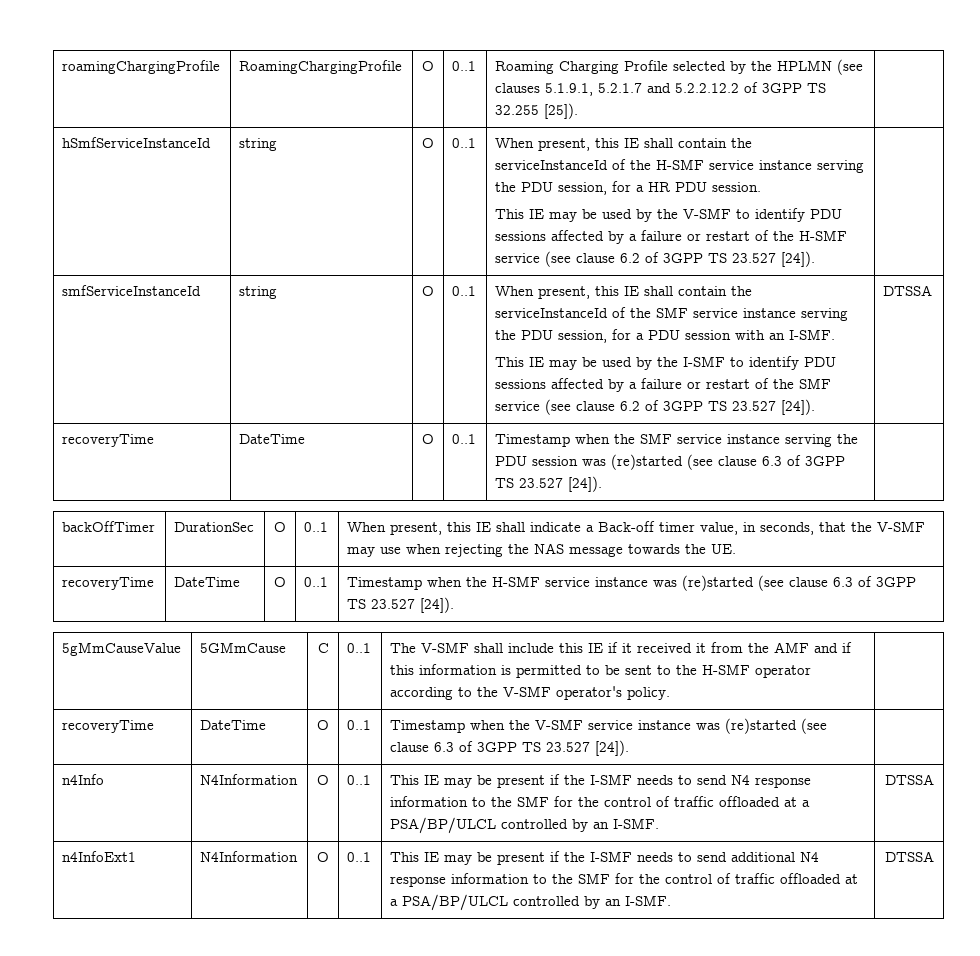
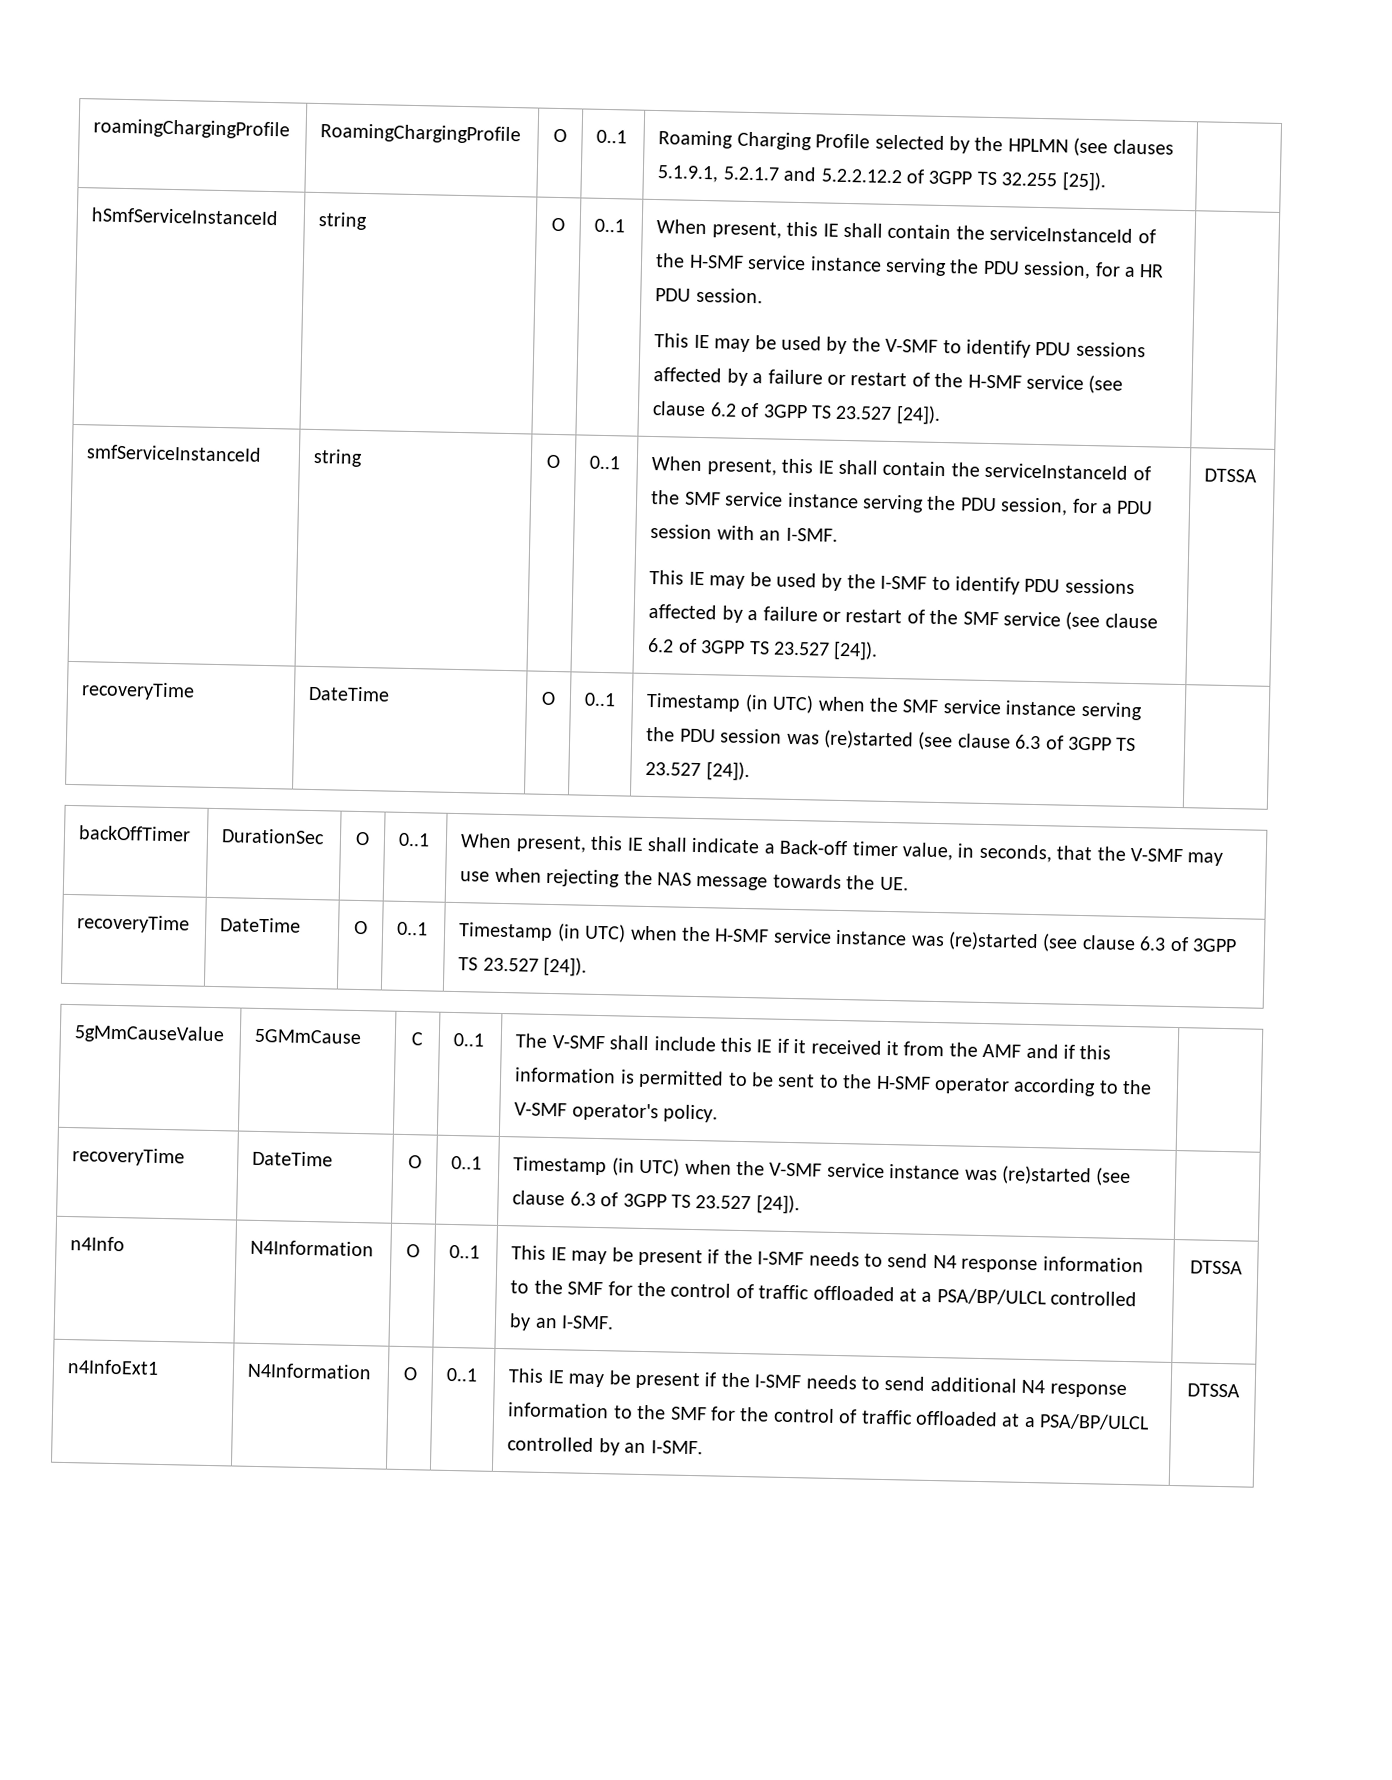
(571, 440) none -> [744,693,815,714] (in UTC)
(423, 583) none -> [556,923,627,943] (in UTC)
(466, 726) none -> [611,1157,681,1177] (in UTC)

